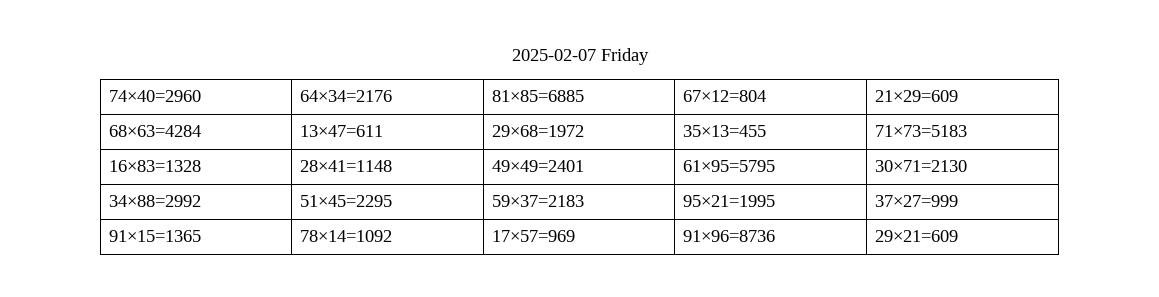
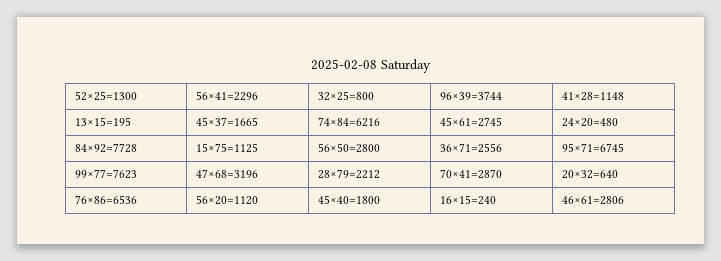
[511,48,649,65] [108,90,201,102] [299,90,392,102] [491,90,584,102] [682,90,766,102] [874,90,958,102] [108,125,201,137] [299,125,383,137] [491,125,584,137] [682,125,766,137] [874,125,967,137] [108,160,201,172] [299,160,392,172] [491,160,584,172] [682,160,775,172] [874,160,967,172] [108,195,201,207] [299,195,392,207] [491,195,584,207] [682,195,775,207] [874,195,958,207] [108,230,201,242] [299,230,392,242] [491,230,575,242] [682,230,775,242] [874,230,958,242] 2025-02-07 Friday // 74×40=2960 | 64×34=2176 | 81×85=6885 | 67×12=804 | 21×29=609 // 68×63=4284 | 13×47=611 | 29×68=1972 | 35×13=455 | 71×73=5183 // 16×83=1328 | 28×41=1148 | 49×49=2401 | 61×95=5795 | 30×71=2130 // 34×88=2992 | 51×45=2295 | 59×37=2183 | 95×21=1995 | 37×27=999 // 91×15=1365 | 78×14=1092 | 17×57=969 | 91×96=8736 | 29×21=609 -> [310,59,431,73] [75,91,138,101] [196,91,259,101] [318,91,375,101] [440,91,503,100] [562,92,625,101] [75,117,132,126] [196,117,259,126] [318,117,381,127] [440,117,503,127] [562,118,619,127] [75,143,138,153] [196,143,259,153] [318,143,381,153] [440,143,503,153] [562,143,625,152] [75,169,138,179] [196,169,259,178] [318,169,381,179] [440,169,503,179] [562,170,619,179] [75,195,138,204] [196,195,259,205] [318,195,381,204] [440,195,497,205] [562,196,625,205] 2025-02-08 Saturday // 52×25=1300 | 56×41=2296 | 32×25=800 | 96×39=3744 | 41×28=1148 // 13×15=195 | 45×37=1665 | 74×84=6216 | 45×61=2745 | 24×20=480 // 84×92=7728 | 15×75=1125 | 56×50=2800 | 36×71=2556 | 95×71=6745 // 99×77=7623 | 47×68=3196 | 28×79=2212 | 70×41=2870 | 20×32=640 // 76×86=6536 | 56×20=1120 | 45×40=1800 | 16×15=240 | 46×61=2806

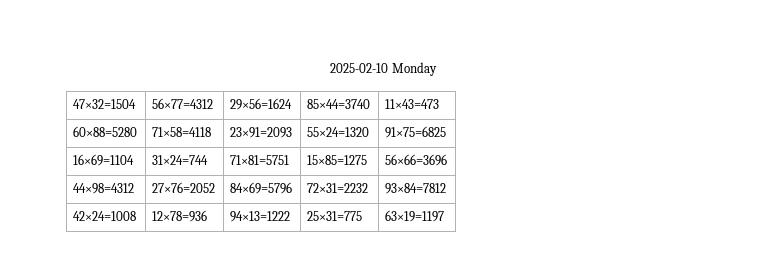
[310,59,431,73] [75,91,138,101] [196,91,259,101] [318,91,375,101] [440,91,503,100] [562,92,625,101] [75,117,132,126] [196,117,259,126] [318,117,381,127] [440,117,503,127] [562,118,619,127] [75,143,138,153] [196,143,259,153] [318,143,381,153] [440,143,503,153] [562,143,625,152] [75,169,138,179] [196,169,259,178] [318,169,381,179] [440,169,503,179] [562,170,619,179] [75,195,138,204] [196,195,259,205] [318,195,381,204] [440,195,497,205] [562,196,625,205] 2025-02-08 Saturday // 52×25=1300 | 56×41=2296 | 32×25=800 | 96×39=3744 | 41×28=1148 // 13×15=195 | 45×37=1665 | 74×84=6216 | 45×61=2745 | 24×20=480 // 84×92=7728 | 15×75=1125 | 56×50=2800 | 36×71=2556 | 95×71=6745 // 99×77=7623 | 47×68=3196 | 28×79=2212 | 70×41=2870 | 20×32=640 // 76×86=6536 | 56×20=1120 | 45×40=1800 | 16×15=240 | 46×61=2806 -> [330,62,437,76] [73,99,137,109] [152,98,214,109] [230,98,293,110] [307,99,371,109] [385,99,440,109] [73,126,138,137] [152,127,212,137] [230,127,293,138] [307,127,370,137] [385,126,447,138] [73,154,135,166] [152,155,209,165] [230,155,290,165] [307,155,368,165] [385,154,448,166] [73,183,135,194] [152,182,216,193] [230,182,293,194] [307,183,369,193] [385,183,447,194] [73,211,137,221] [152,210,208,222] [230,211,291,222] [307,211,363,221] [385,210,445,222] 2025-02-10 Monday // 47×32=1504 | 56×77=4312 | 29×56=1624 | 85×44=3740 | 11×43=473 // 60×88=5280 | 71×58=4118 | 23×91=2093 | 55×24=1320 | 91×75=6825 // 16×69=1104 | 31×24=744 | 71×81=5751 | 15×85=1275 | 56×66=3696 // 44×98=4312 | 27×76=2052 | 84×69=5796 | 72×31=2232 | 93×84=7812 // 42×24=1008 | 12×78=936 | 94×13=1222 | 25×31=775 | 63×19=1197

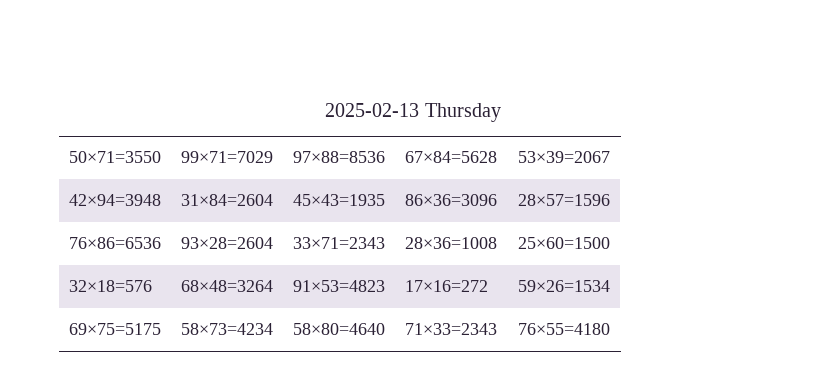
[330,62,437,76] [73,99,137,109] [152,98,214,109] [230,98,293,110] [307,99,371,109] [385,99,440,109] [73,126,138,137] [152,127,212,137] [230,127,293,138] [307,127,370,137] [385,126,447,138] [73,154,135,166] [152,155,209,165] [230,155,290,165] [307,155,368,165] [385,154,448,166] [73,183,135,194] [152,182,216,193] [230,182,293,194] [307,183,369,193] [385,183,447,194] [73,211,137,221] [152,210,208,222] [230,211,291,222] [307,211,363,221] [385,210,445,222] 2025-02-10 Monday // 47×32=1504 | 56×77=4312 | 29×56=1624 | 85×44=3740 | 11×43=473 // 60×88=5280 | 71×58=4118 | 23×91=2093 | 55×24=1320 | 91×75=6825 // 16×69=1104 | 31×24=744 | 71×81=5751 | 15×85=1275 | 56×66=3696 // 44×98=4312 | 27×76=2052 | 84×69=5796 | 72×31=2232 | 93×84=7812 // 42×24=1008 | 12×78=936 | 94×13=1222 | 25×31=775 | 63×19=1197 -> [325,103,501,122] [68,151,161,163] [180,151,273,163] [292,151,385,163] [404,151,497,163] [517,151,610,163] [68,194,161,206] [180,194,273,206] [292,194,385,206] [404,194,497,206] [517,194,610,206] [68,237,161,249] [180,237,273,249] [292,237,385,249] [404,237,497,249] [517,237,610,249] [68,280,152,292] [180,280,273,292] [292,280,385,292] [404,280,488,292] [517,280,610,292] [68,323,161,335] [180,323,273,335] [292,323,385,335] [404,323,497,335] [517,323,610,335] 2025-02-13 Thursday // 50×71=3550 | 99×71=7029 | 97×88=8536 | 67×84=5628 | 53×39=2067 // 42×94=3948 | 31×84=2604 | 45×43=1935 | 86×36=3096 | 28×57=1596 // 76×86=6536 | 93×28=2604 | 33×71=2343 | 28×36=1008 | 25×60=1500 // 32×18=576 | 68×48=3264 | 91×53=4823 | 17×16=272 | 59×26=1534 // 69×75=5175 | 58×73=4234 | 58×80=4640 | 71×33=2343 | 76×55=4180

